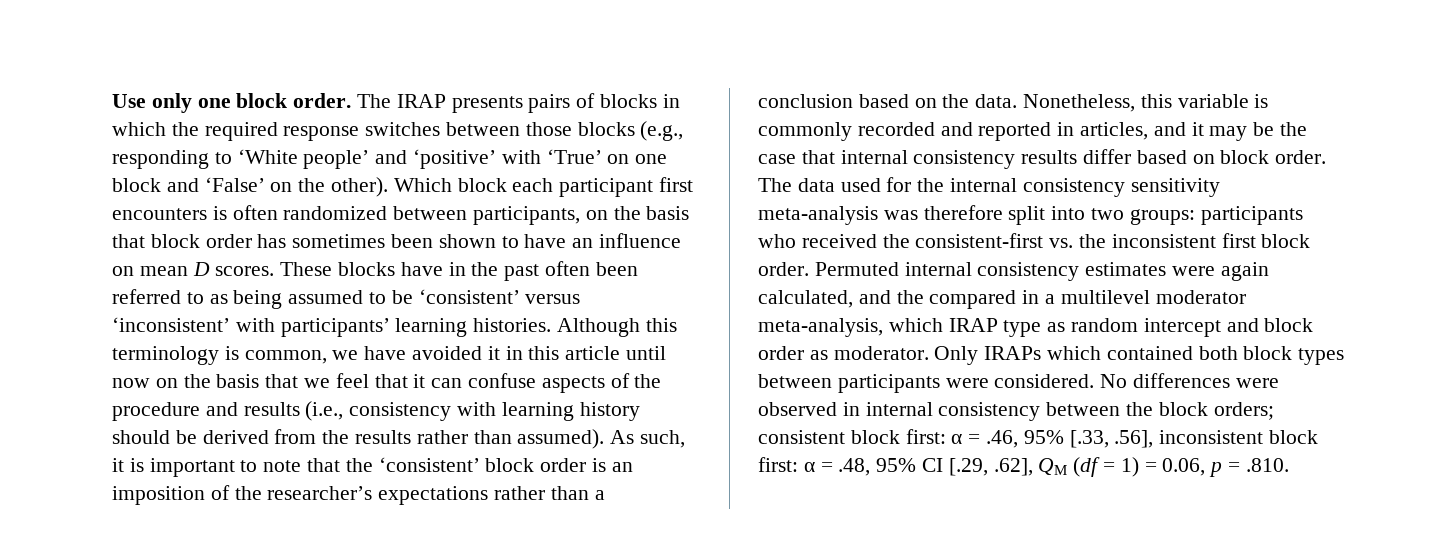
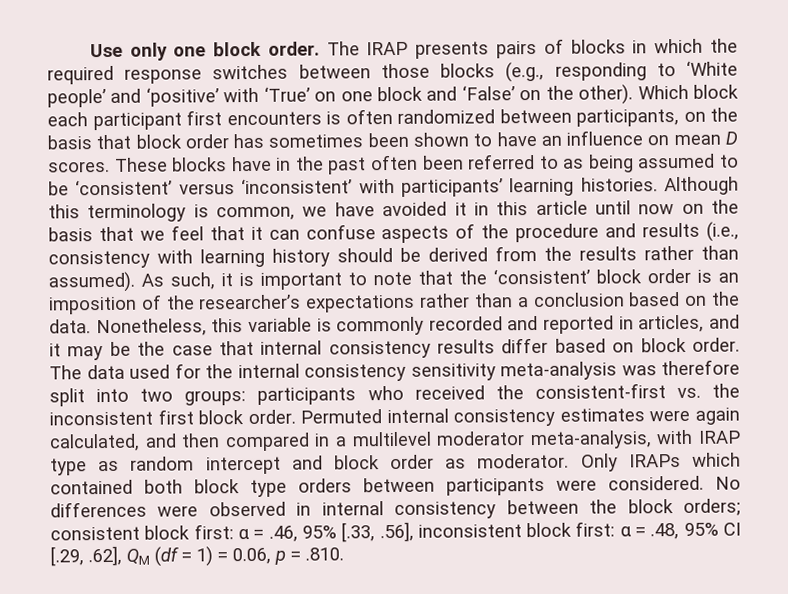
[896,290,924,304] the -> [181,433,221,448] then
[888,318,943,332] which -> [656,429,694,445] with
[1298,348,1345,365] types -> [250,478,352,498] type orders

